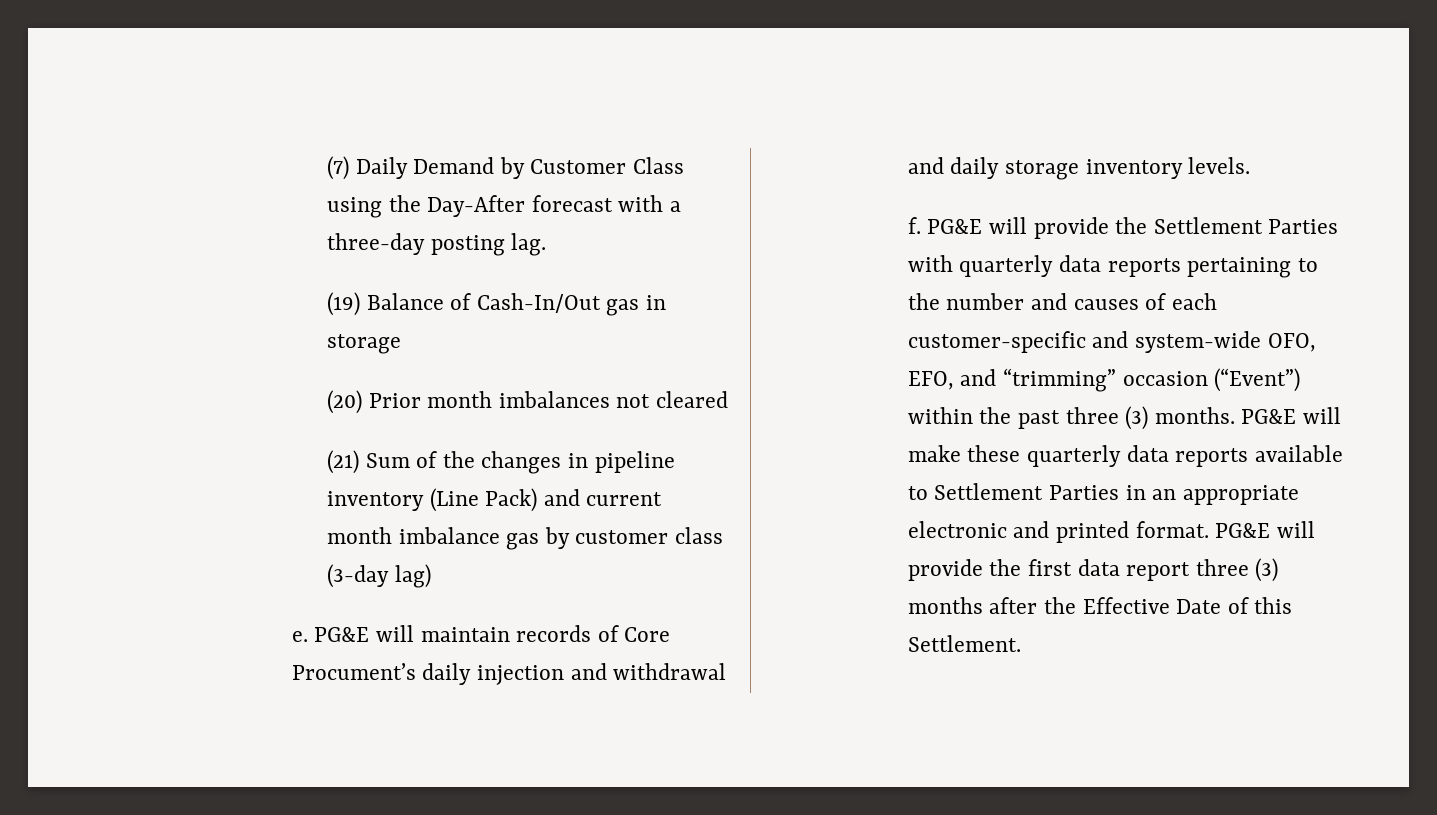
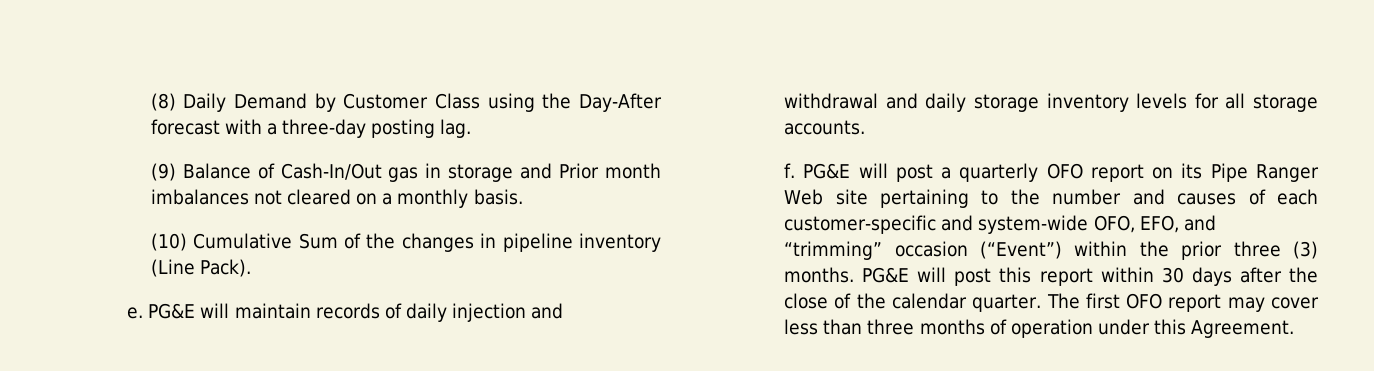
[326,156,349,180] (7) -> [150,93,176,111] (8)
[326,292,360,316] (19) -> [150,163,176,181] (9)
[326,390,362,414] // (20) -> [520,163,553,179] and
[326,450,359,474] // (21) -> [356,189,523,208] [150,233,293,251] on a monthly basis. // (10) Cumulative
[485,488,663,512] [326,527,723,550] [326,564,431,588] Pack) and current month imbalance gas by customer class (3-day lag) -> [199,259,251,277] Pack).
[624,627,671,642] [291,663,416,680] Core Procument’s -> (402, 311) none
[1188,157,1251,174] [907,217,1339,239] [907,255,1181,277] levels. // f. PG&E will provide the Settlement Parties with quarterly data reports -> [1136,93,1318,112] [784,120,866,135] [784,163,1319,182] [784,189,868,205] levels for all storage accounts. // f. PG&E will post a quarterly OFO report on its Pipe Ranger Web site
[1017,410,1060,429] past -> [1181,241,1223,260] prior
[907,445,1343,467] [907,483,1299,505] [907,521,1315,543] [907,558,1279,582] [907,597,1293,614] [907,635,1021,652] make these quarterly data reports available to Settlement Parties in an appropriate electronic and printed format. PG&E will provide the first data report three (3) months after the Effective Date of this Settlement. -> [954,267,1318,286] [784,293,1319,312] [784,319,1295,338] post this report within 30 days after the close of the calendar quarter. The first OFO report may cover less than three months of operation under this Agreement.

